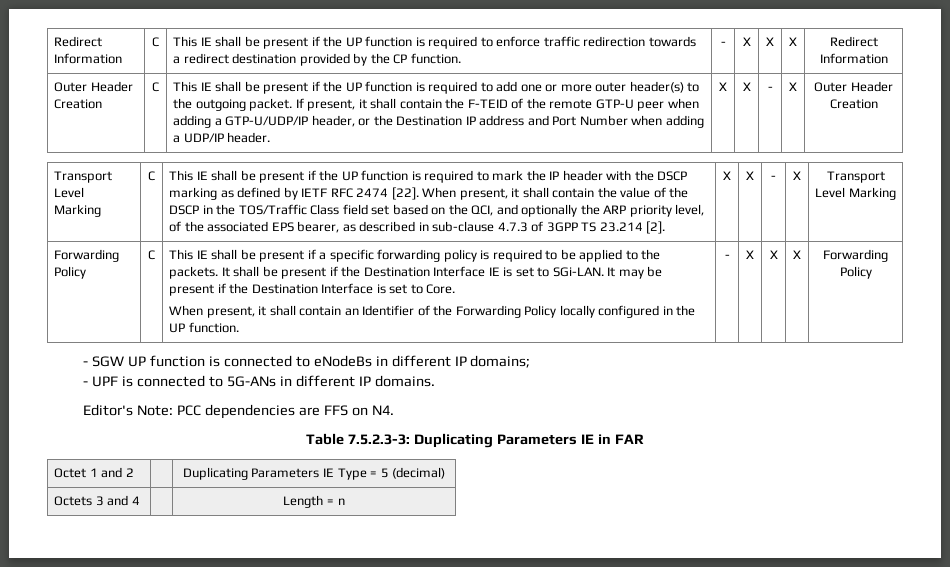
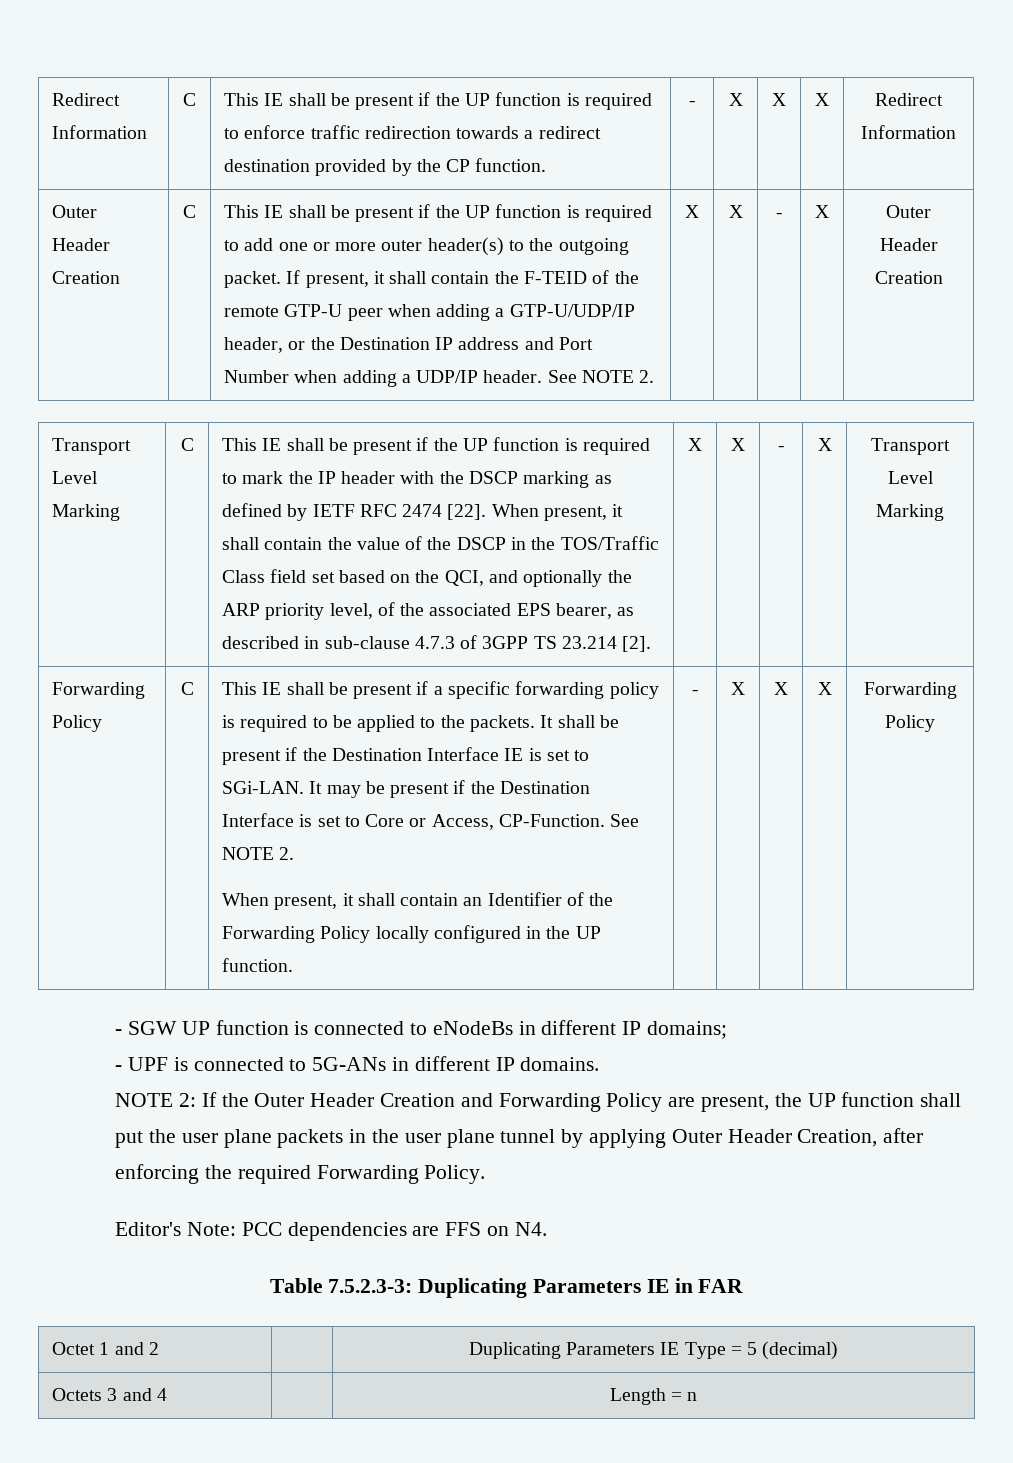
(271, 137) none -> [547,370,655,383] See NOTE 2.
[426,284,456,294] Core. -> [365,814,640,830] [222,847,295,860] Core or Access, CP-Function. See NOTE 2.
(435, 381) none -> [115,1092,962,1112] [115,1128,924,1148] [115,1164,486,1184] // NOTE 2: If the Outer Header Creation and Forwarding Policy are present, the UP function shall put the user plane packets in the user plane tunnel by applying Outer Header Creation, after enforcing the required Forwarding Policy.

